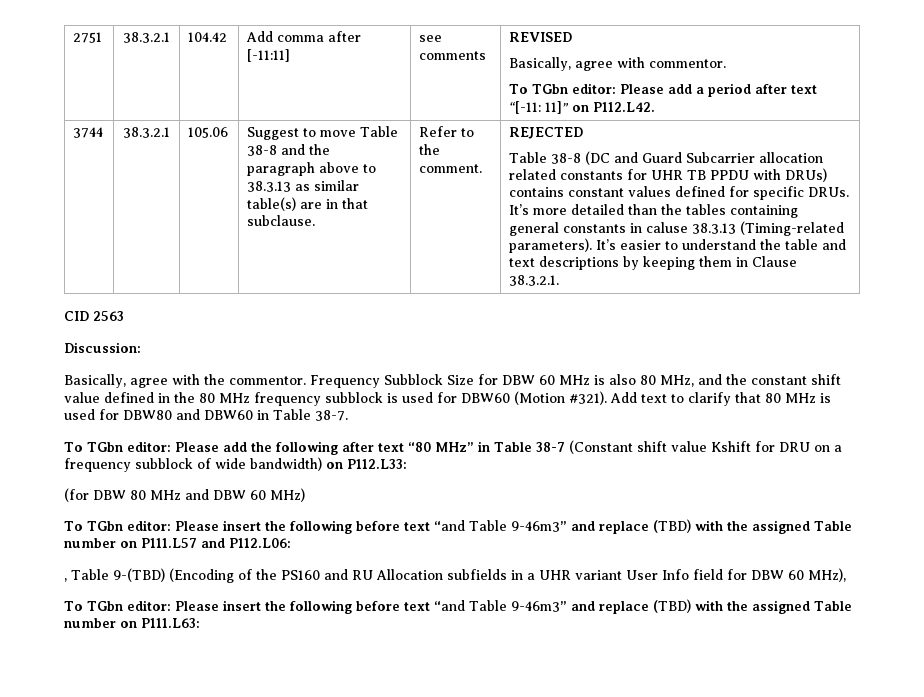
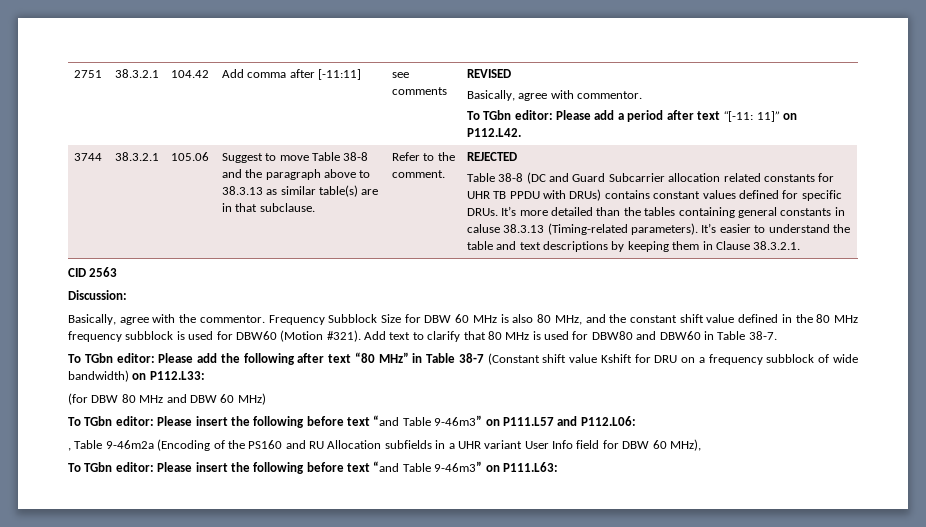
[570,519,852,534] [64,538,116,548] and replace (TBD) with the assigned Table number -> (483, 420) none
[113,568,165,582] 9-(TBD) -> [105,440,154,449] 9-46m2a
[570,599,852,614] [64,618,116,628] and replace (TBD) with the assigned Table number -> (483, 466) none

